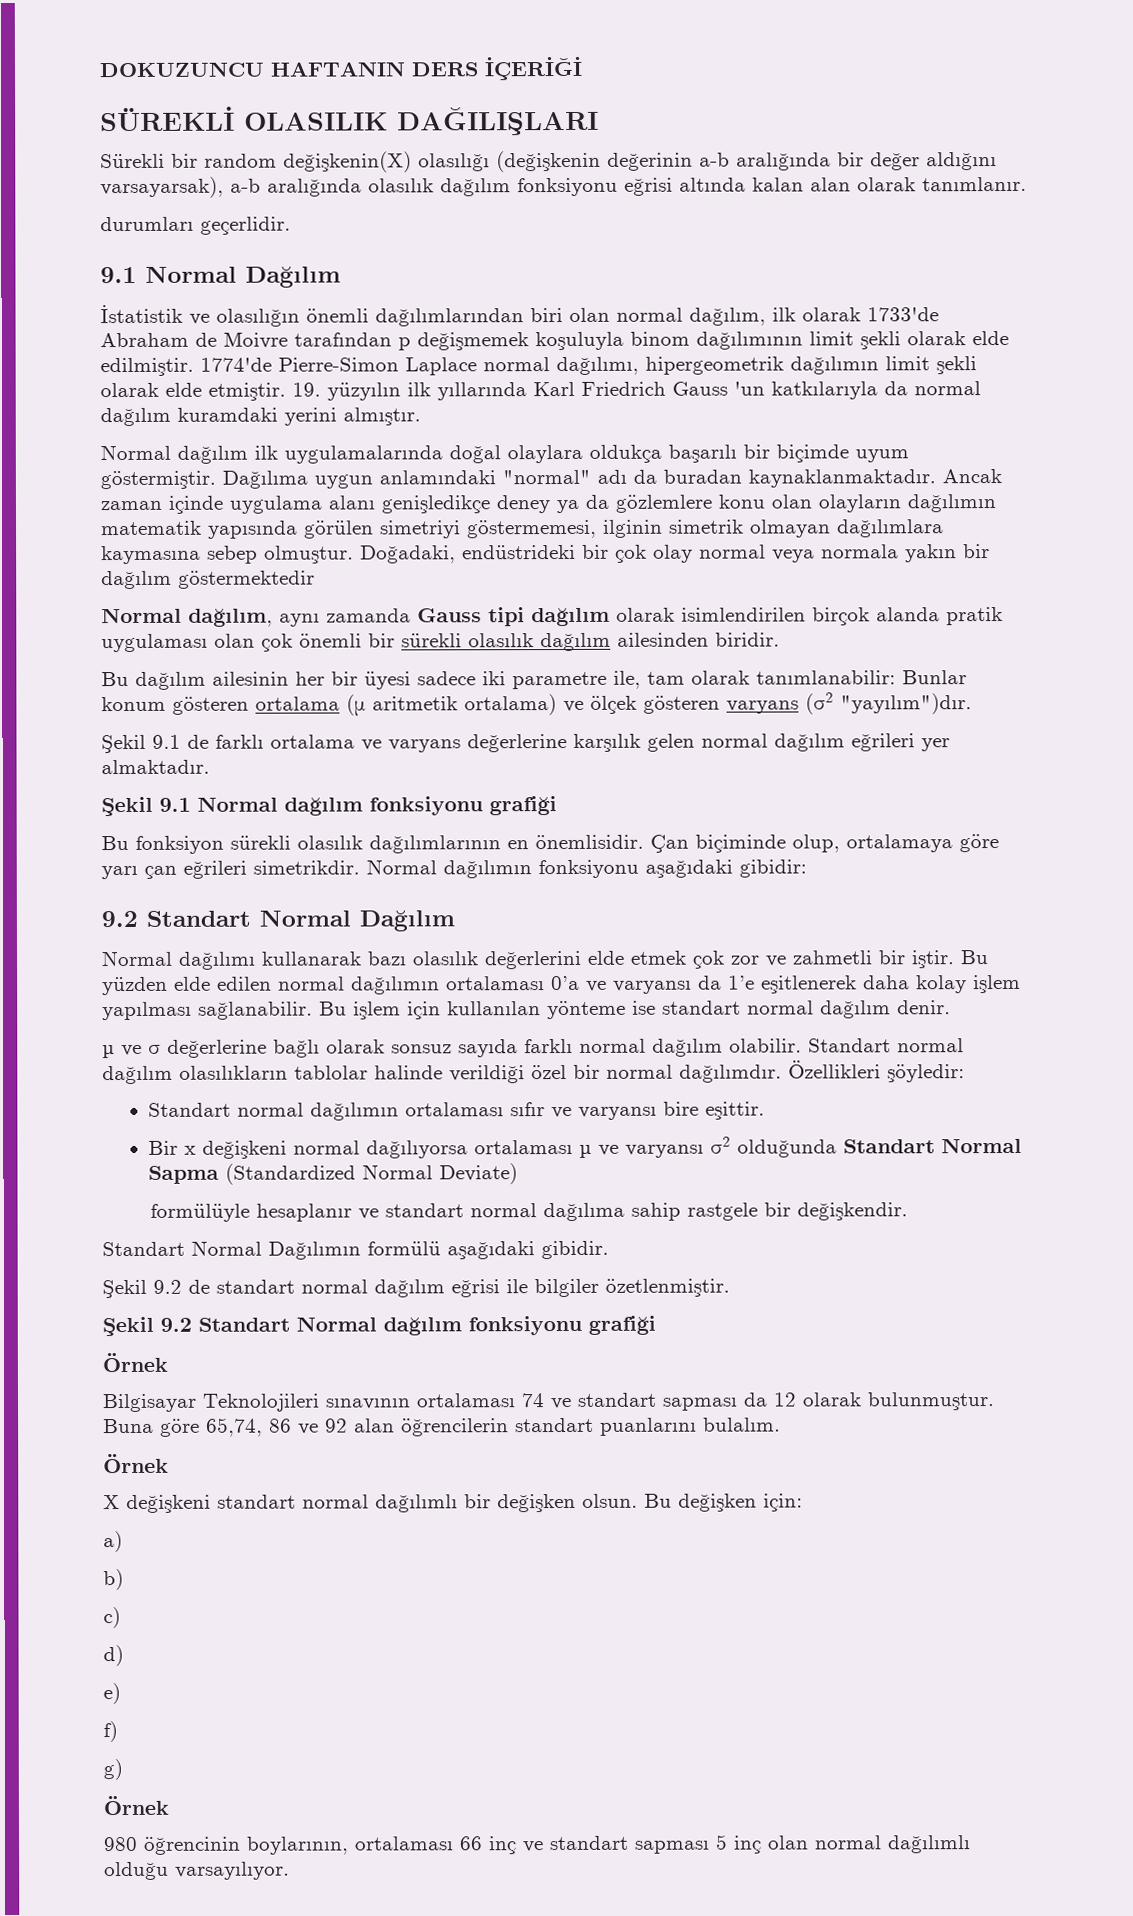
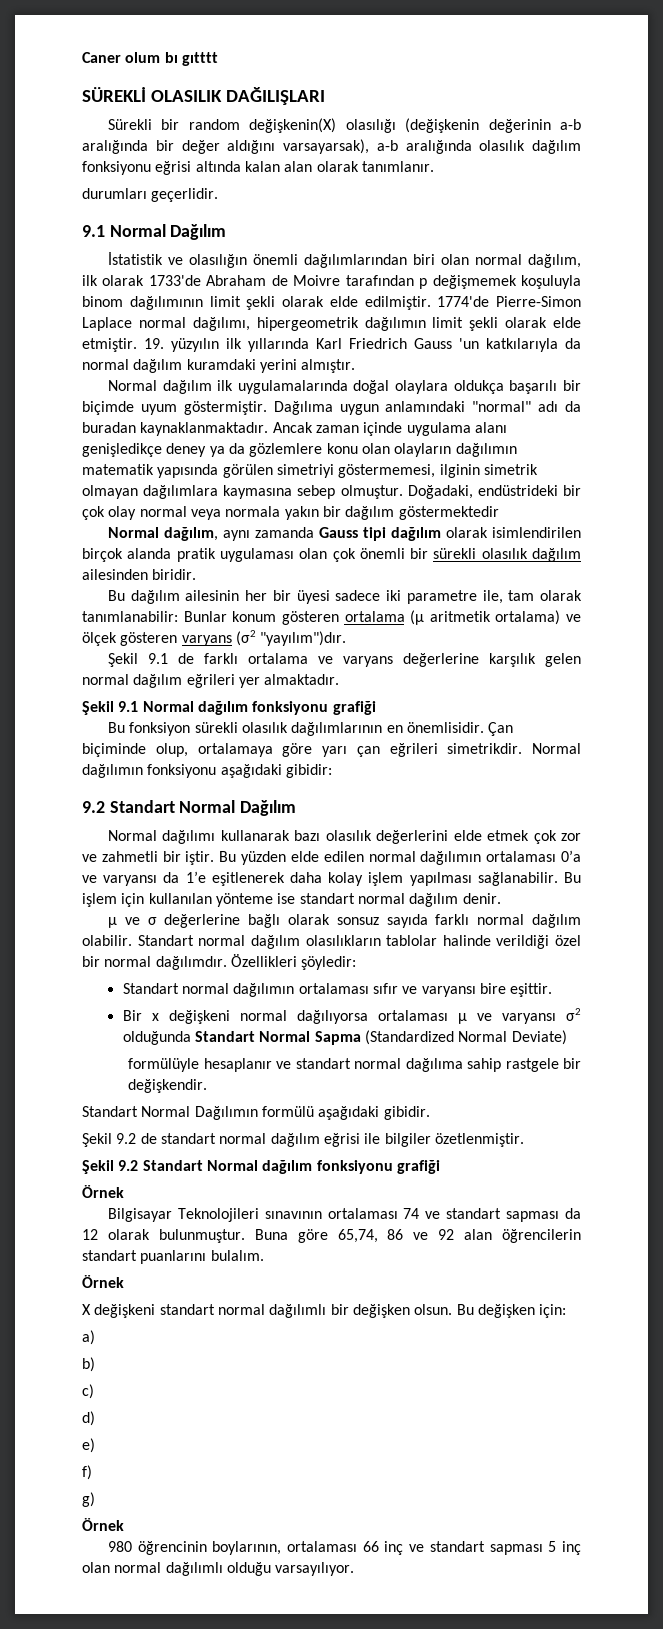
[99,56,583,81] DOKUZUNCU HAFTANIN DERS İÇERİĞİ -> [82,52,218,66] Caner olum bı gıtttt

